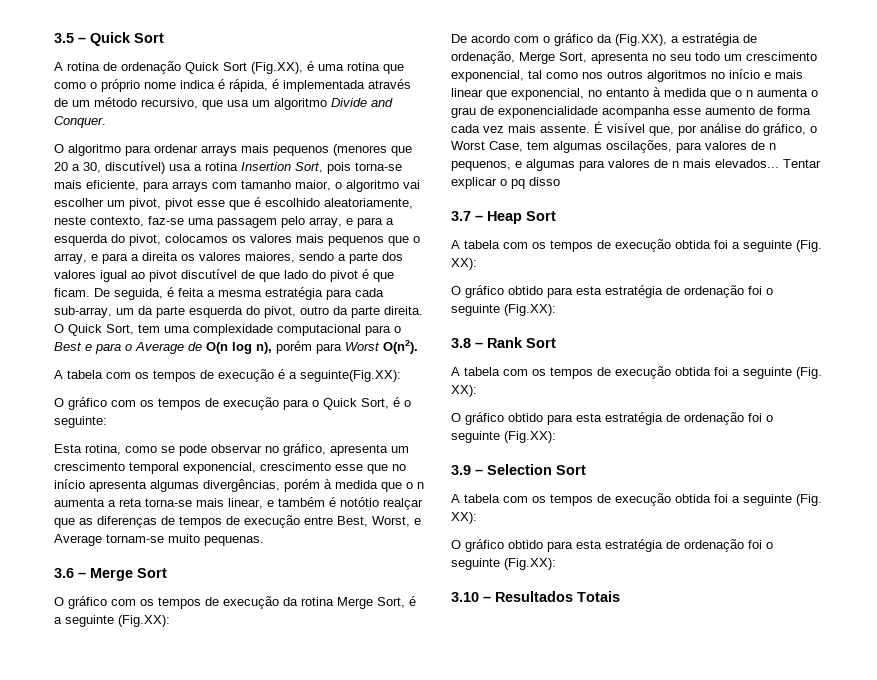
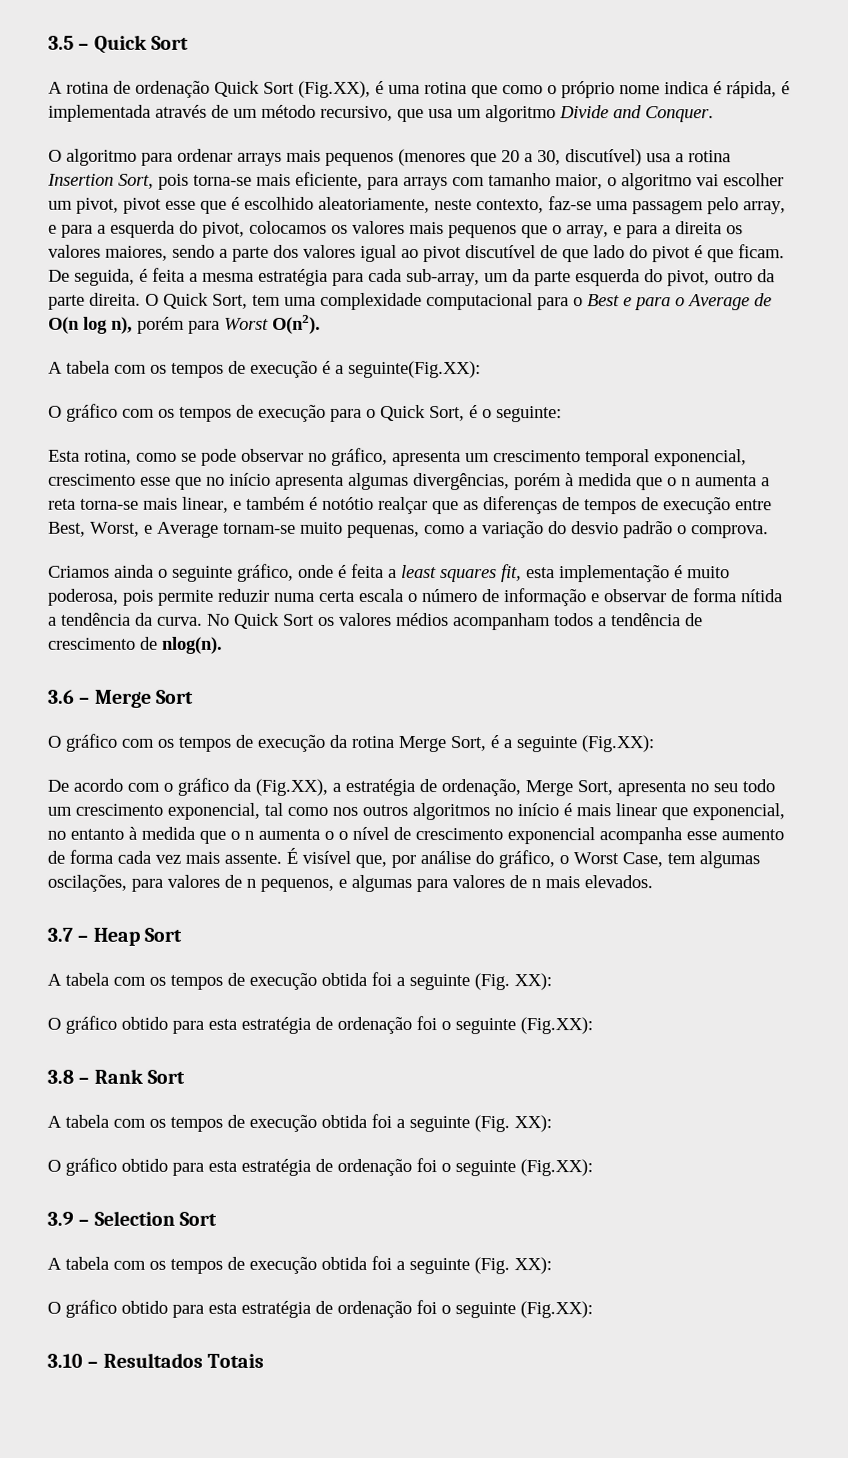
[204,536,264,546] pequenas. -> [347,521,769,539] [48,563,730,583] [48,588,783,607] [48,612,703,631] [48,636,223,654] pequenas, como a variação do desvio padrão o comprova. // Criamos ainda o seguinte gráfico, onde é feita a least squares fit, esta implementação é muito poderosa, pois permite reduzir numa certa escala o número de informação e observar de forma nítida a tendência da curva. No Quick Sort os valores médios acompanham todos a tendência de crescimento de nlog(n).
[764,72,771,79] e -> [563,803,572,817] é
[451,106,598,118] grau de exponencialidade -> [338,826,595,845] o nível de crescimento exponencial
[715,159,821,168] [451,177,560,189] elevados... Tentar explicar o pq disso -> [584,875,653,889] elevados.

